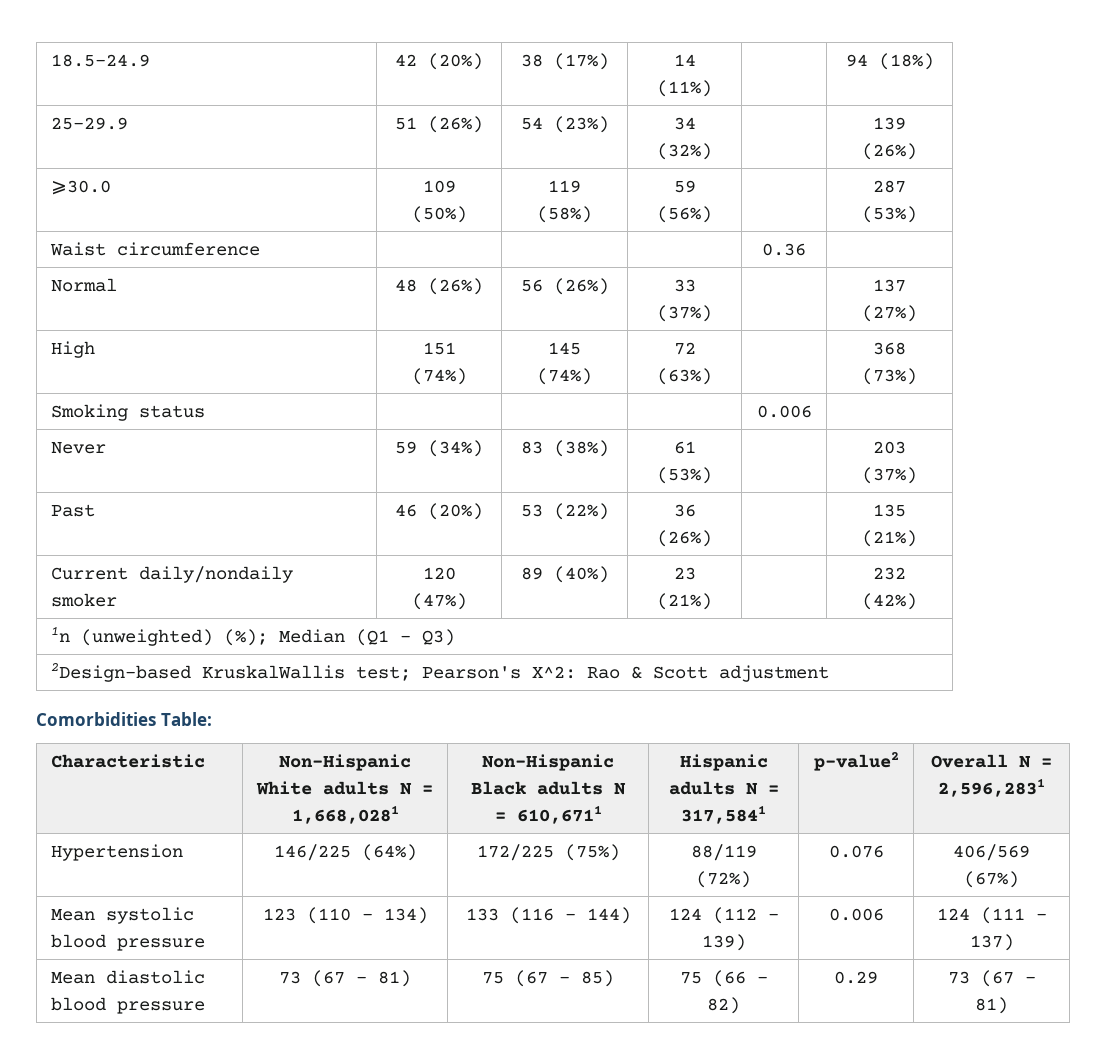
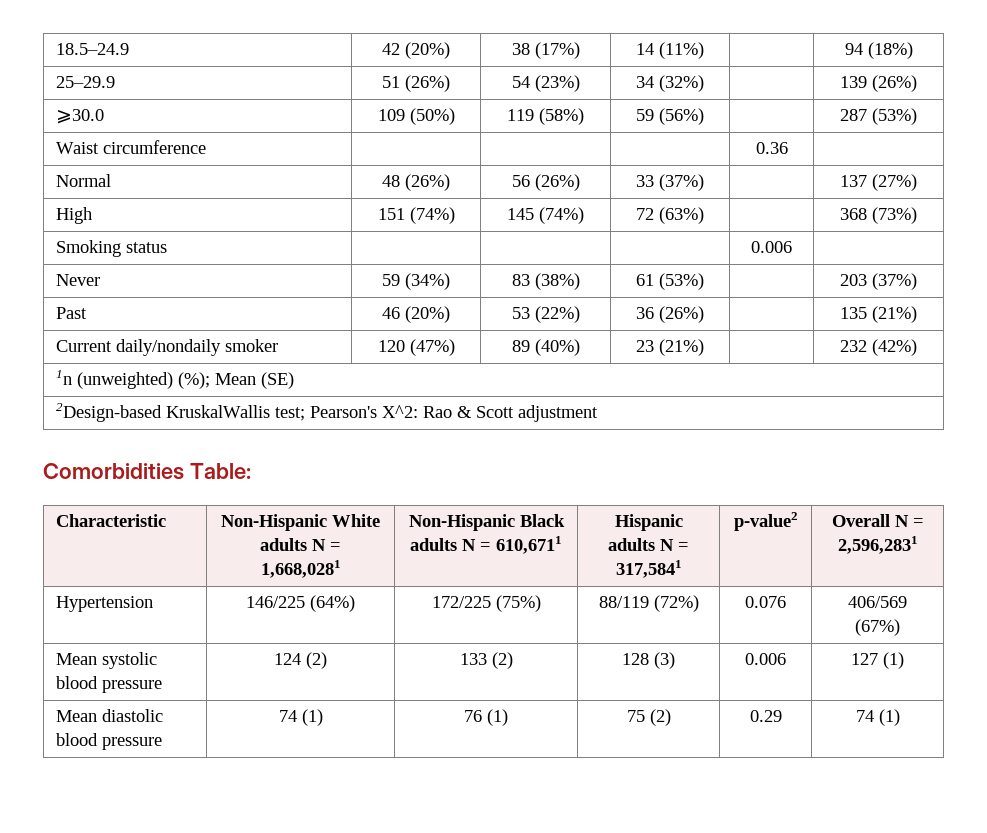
[278,629,455,646] Median (Q1 – Q3) -> [215,372,295,389] Mean (SE)
[262,907,428,924] [465,907,631,924] [668,907,779,924] [701,934,746,951] [828,908,884,921] [936,907,1047,924] [969,934,1014,951] [50,970,205,984] [50,997,205,1014] [279,970,411,987] [482,970,614,987] [679,970,768,987] [707,997,740,1014] [834,971,878,984] [947,970,1036,987] [975,997,1008,1014] 123 (110 – 134) | 133 (116 – 144) | 124 (112 – 139) | 0.006 | 124 (111 – 137) // Mean diastolic blood pressure | 73 (67 – 81) | 75 (67 – 85) | 75 (66 – 82) | 0.29 | 73 (67 – 81) -> [274,652,327,669] [459,652,513,669] [622,652,675,669] [745,653,786,665] [851,652,904,669] [56,709,164,722] [56,733,163,750] [278,709,323,726] [463,709,508,726] [626,709,671,726] [749,710,782,722] [855,709,900,726] 124 (2) | 133 (2) | 128 (3) | 0.006 | 127 (1) // Mean diastolic blood pressure | 74 (1) | 76 (1) | 75 (2) | 0.29 | 74 (1)

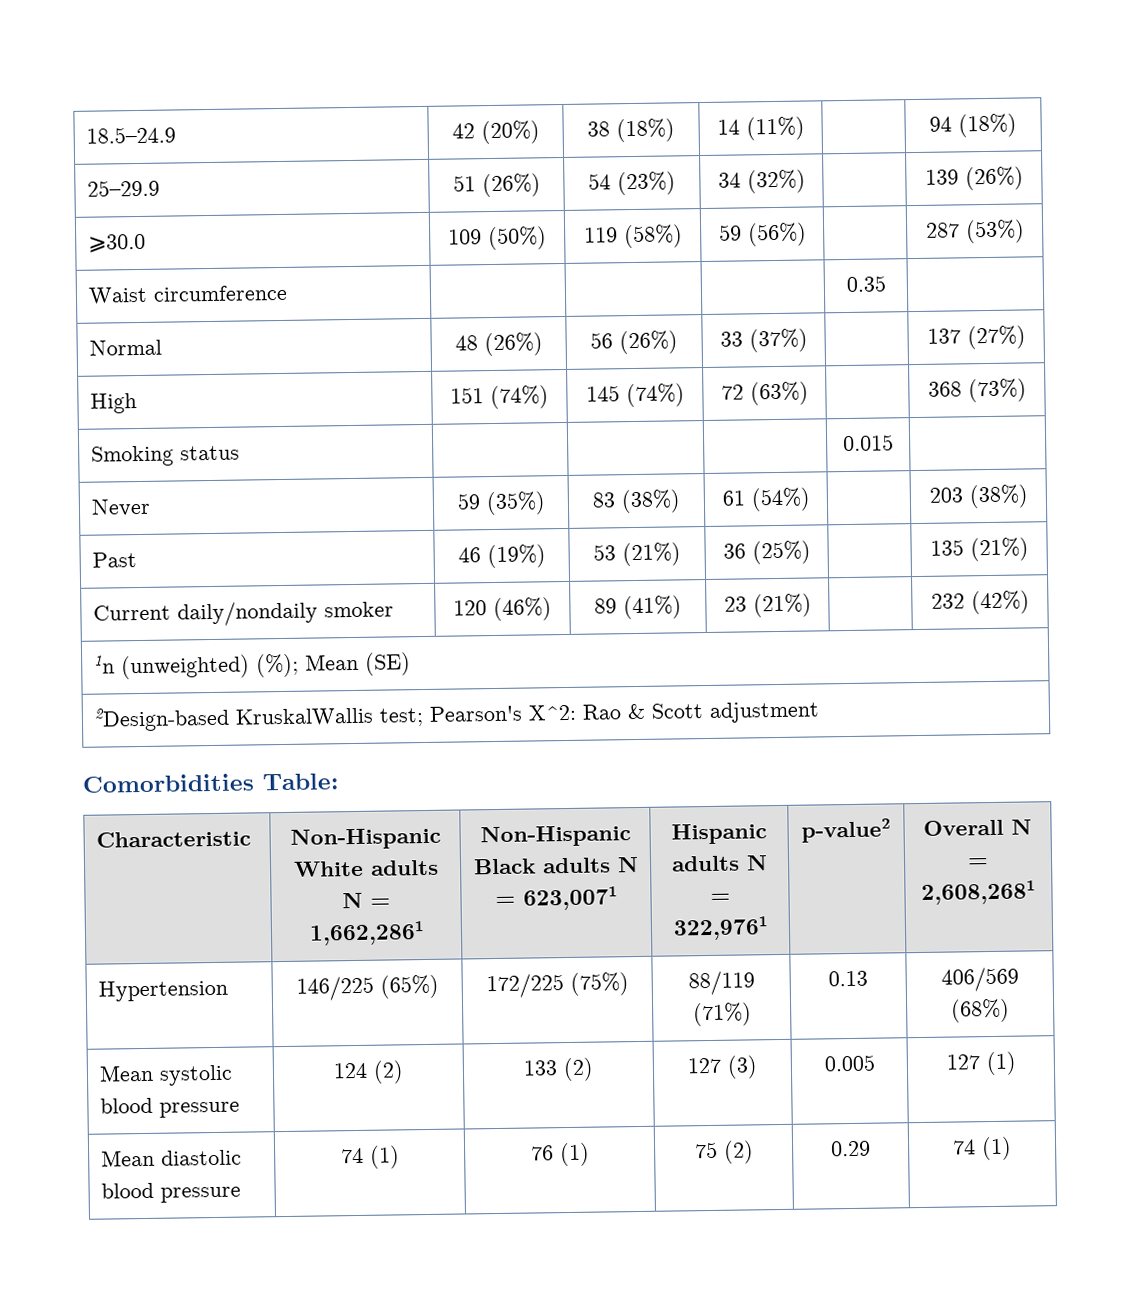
[534,42,580,59] (17%) -> [616,118,675,143] (18%)
[755,142,788,154] 0.36 -> [845,275,886,292] 0.35
[751,241,792,253] 0.006 -> [843,434,894,452] 0.015
[405,273,450,290] (34%) -> [485,491,546,516] (35%)
[659,273,704,290] (53%) -> [750,487,811,512] (54%)
[872,273,917,290] (37%) -> [968,484,1029,509] (38%)
[405,306,450,323] (20%) -> [486,544,546,569] (19%)
[534,306,580,323] (22%) -> [622,542,681,567] (21%)
[659,306,704,323] (26%) -> [751,540,811,565] (25%)
[409,339,455,356] (47%) -> [493,597,552,622] (46%)
[534,339,580,356] (40%) -> [623,595,682,620] (41%)
[260,560,341,578] 1,668,0281 -> [308,921,425,946] 1,662,2861
[495,536,562,554] 610,6711 -> [522,886,618,911] 623,0071
[615,560,682,578] 317,5841 -> [672,916,769,941] 322,9761
[837,536,918,554] 2,596,2831 -> [921,880,1036,905] 2,608,2681
[310,595,355,612] (64%) -> [379,974,439,999] (65%)
[653,595,699,612] [745,596,786,608] (72%) | 0.076 -> [692,1002,752,1027] [828,970,868,987] (71%) | 0.13
[855,619,900,636] (67%) -> [950,998,1010,1023] (68%)
[622,653,649,665] 128 -> [687,1057,722,1074] 127
[745,653,786,665] 0.006 -> [823,1054,875,1072] 0.005

